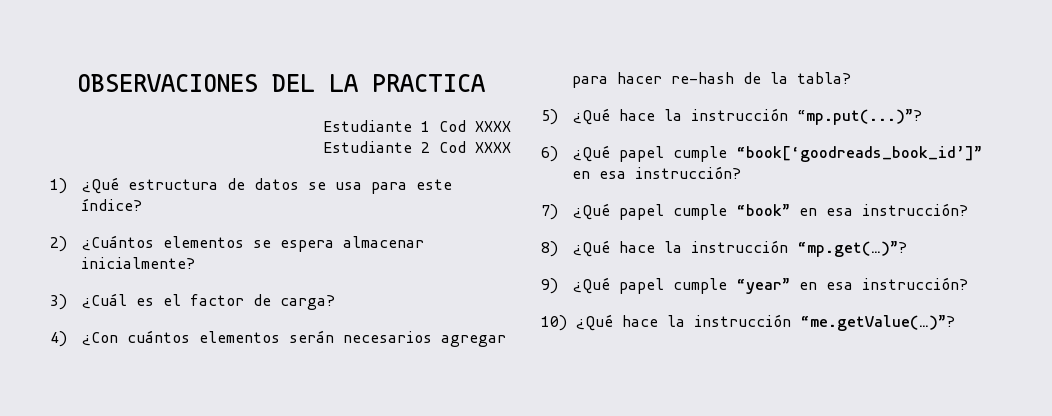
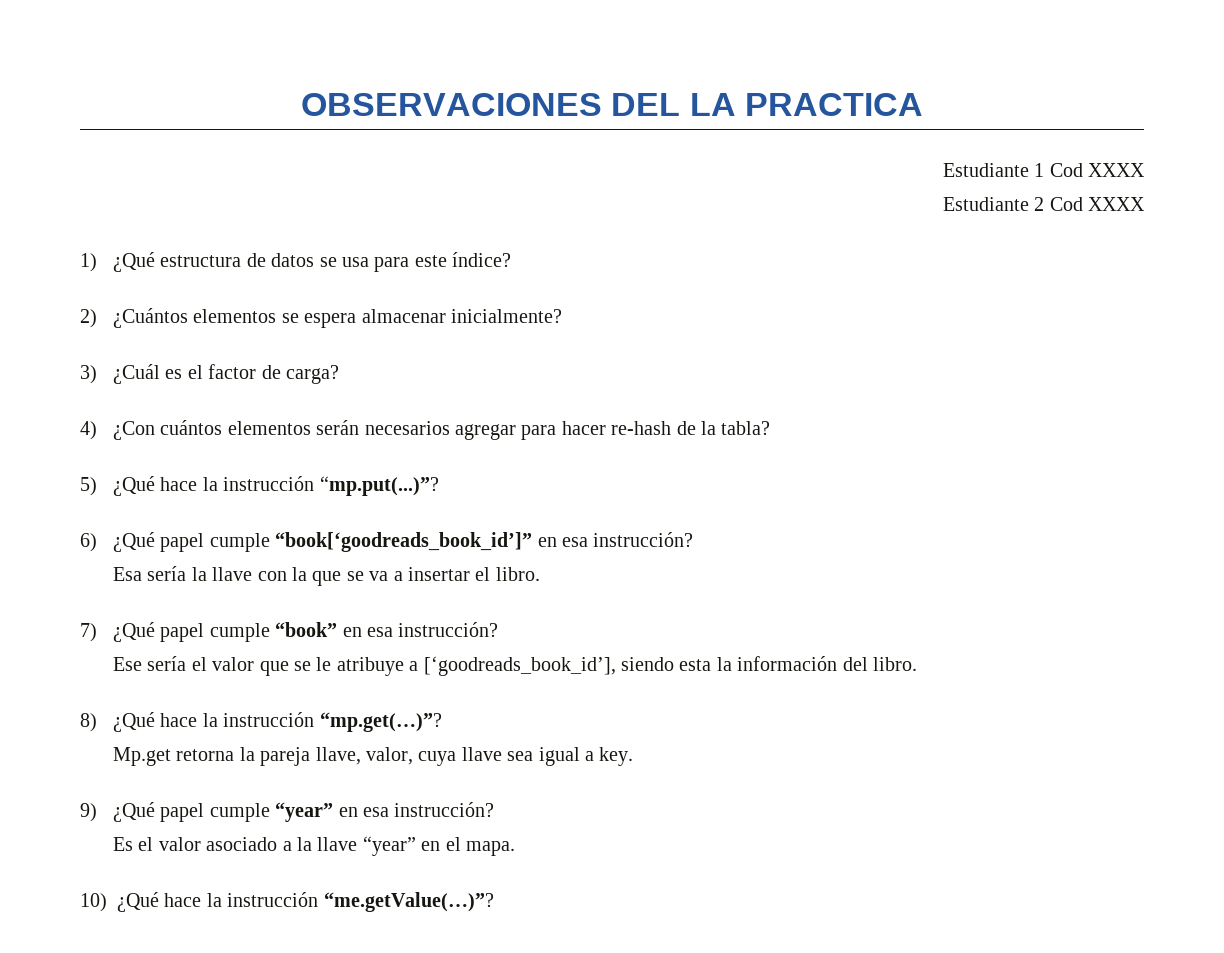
(742, 172) none -> [112,566,540,586] // Esa sería la llave con la que se va a insertar el libro.
(969, 209) none -> [112,656,917,676] // Ese sería el valor que se le atribuye a [‘goodreads_book_id’], siendo esta la información del libro.
(908, 249) none -> [112,747,634,766] // Mp.get retorna la pareja llave, valor, cuya llave sea igual a key.
(969, 283) none -> [112,836,515,856] // Es el valor asociado a la llave “year” en el mapa.

